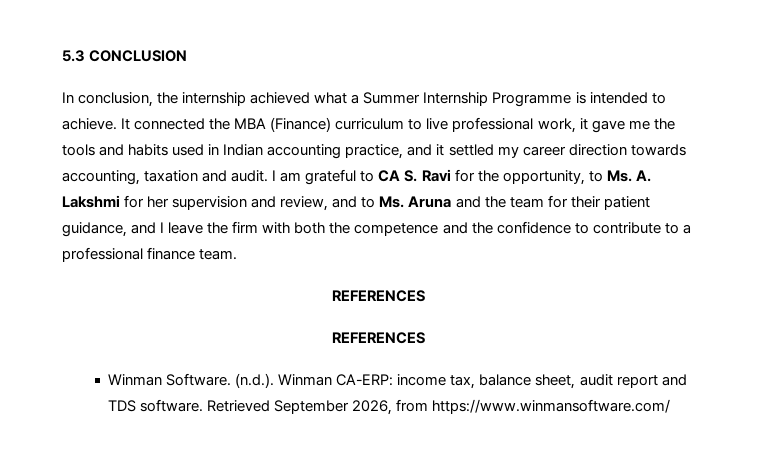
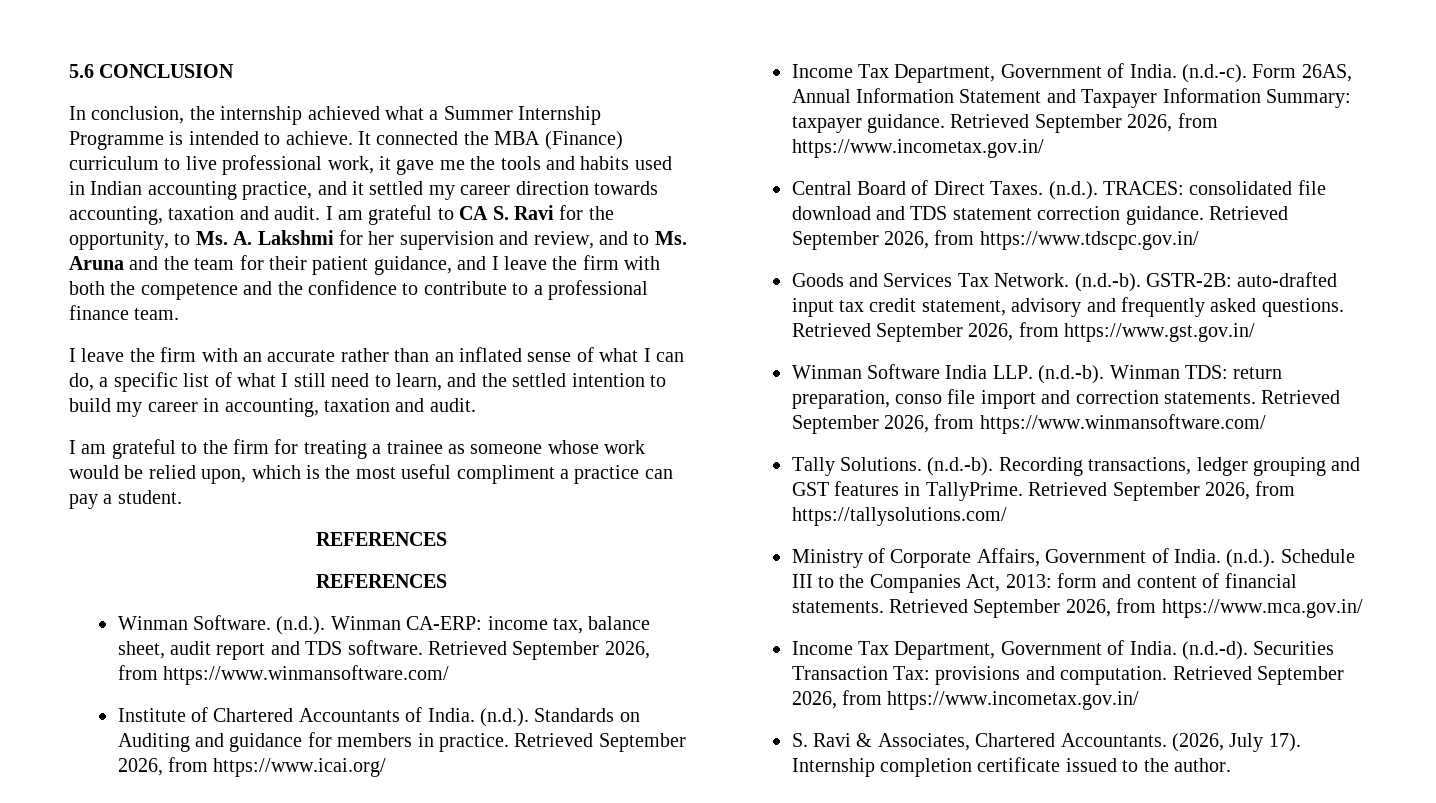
[62,50,85,62] 5.3 -> [69,64,94,78] 5.6
(238, 254) none -> [69,347,684,362] [69,372,666,392] [69,398,476,417] [69,439,646,459] [69,464,673,484] [69,490,182,509] // I leave the firm with an accurate rather than an inflated sense of what I can do, a specific list of what I still need to learn, and the settled intention to build my career in accounting, taxation and audit. // I am grateful to the firm for treating a trainee as someone whose work would be relied upon, which is the most useful compliment a practice can pay a student.
(671, 406) none -> [117,707,640,727] [117,732,686,752] [117,757,387,777] [791,63,1352,83] [791,88,1351,108] [791,113,1218,133] [791,139,1044,158] [791,180,1326,200] [791,206,1288,225] [791,230,1199,250] [791,272,1338,292] [791,297,1344,317] [791,322,1256,342] [791,364,1283,384] [791,389,1341,409] [791,414,1266,434] [791,457,1361,476] [791,481,1296,501] [791,507,1007,526] [791,548,1355,568] [791,573,1297,593] [791,598,1363,618] [791,640,1335,660] [791,666,1344,685] [791,690,1140,710] [791,733,1301,752] [791,757,1231,777] // Institute of Chartered Accountants of India. (n.d.). Standards on Auditing and guidance for members in practice. Retrieved September 2026, from https://www.icai.org/ // Income Tax Department, Government of India. (n.d.-c). Form 26AS, Annual Information Statement and Taxpayer Information Summary: taxpayer guidance. Retrieved September 2026, from https://www.incometax.gov.in/ // Central Board of Direct Taxes. (n.d.). TRACES: consolidated file download and TDS statement correction guidance. Retrieved September 2026, from https://www.tdscpc.gov.in/ // Goods and Services Tax Network. (n.d.-b). GSTR-2B: auto-drafted input tax credit statement, advisory and frequently asked questions. Retrieved September 2026, from https://www.gst.gov.in/ // Winman Software India LLP. (n.d.-b). Winman TDS: return preparation, conso file import and correction statements. Retrieved September 2026, from https://www.winmansoftware.com/ // Tally Solutions. (n.d.-b). Recording transactions, ledger grouping and GST features in TallyPrime. Retrieved September 2026, from https://tallysolutions.com/ // Ministry of Corporate Affairs, Government of India. (n.d.). Schedule III to the Companies Act, 2013: form and content of financial statements. Retrieved September 2026, from https://www.mca.gov.in/ // Income Tax Department, Government of India. (n.d.-d). Securities Transaction Tax: provisions and computation. Retrieved September 2026, from https://www.incometax.gov.in/ // S. Ravi & Associates, Chartered Accountants. (2026, July 17). Internship completion certificate issued to the author.

